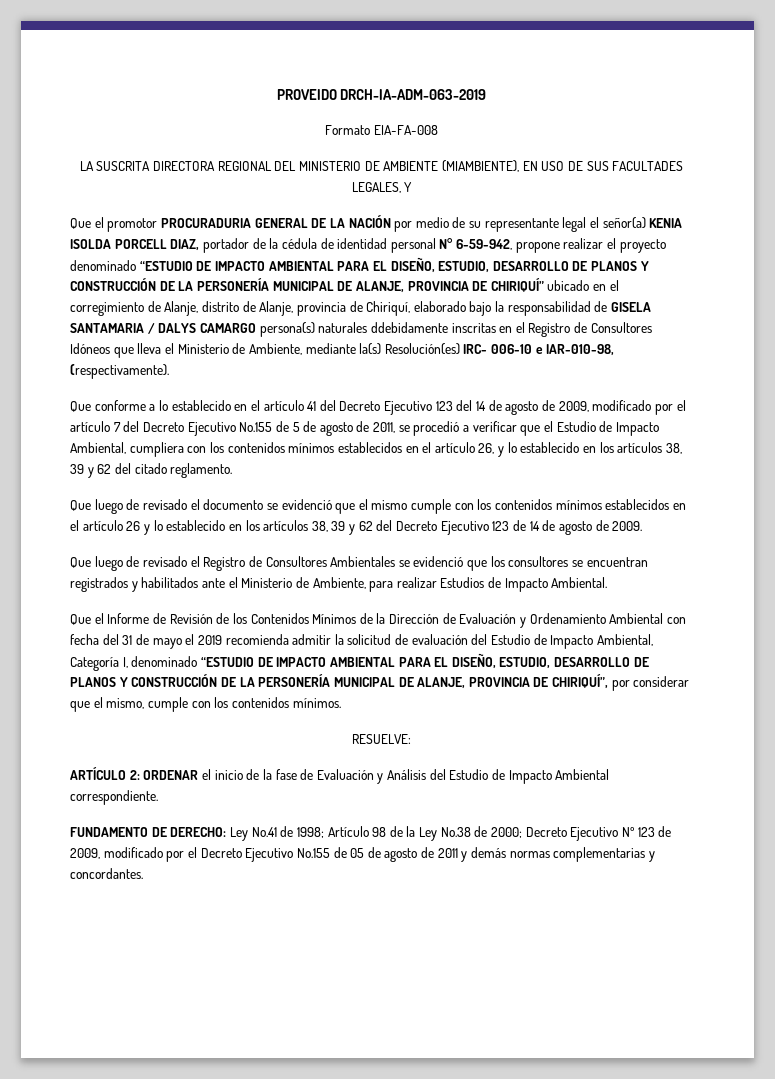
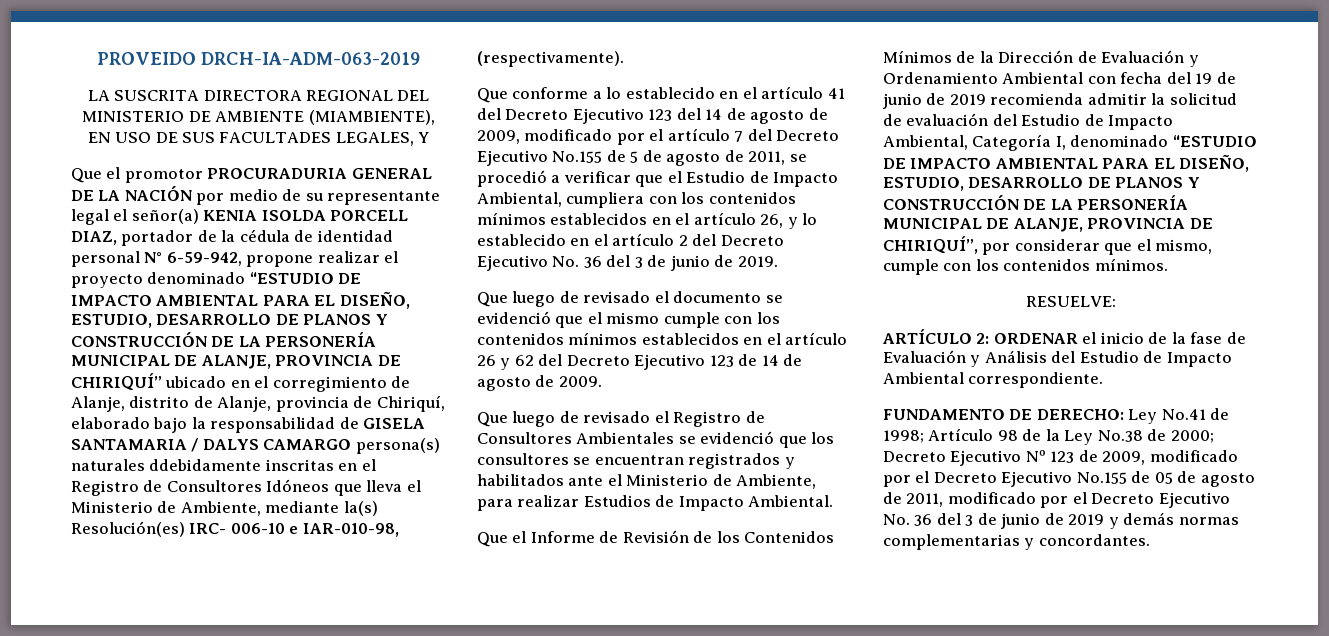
[325,125,438,135] // Formato EIA-FA-008 -> (420, 58) none
[599,442,682,454] [70,463,233,478] los artículos 38, 39 y 62 del citado reglamento. -> [593,233,784,246] [477,255,778,271] el artículo 2 del Decreto Ejecutivo No. 36 del 3 de junio de 2019.
[153,520,356,535] lo establecido en los artículos 38, 39 y -> (511, 364) none
[122,634,195,649] 31 de mayo el -> [1195,72,1236,84] [883,93,946,109] 19 de junio de
[437,848,458,858] 2011 -> [906,492,1230,508] [883,513,1105,529] 2011, modificado por el Decreto Ejecutivo No. 36 del 3 de junio de 2019

